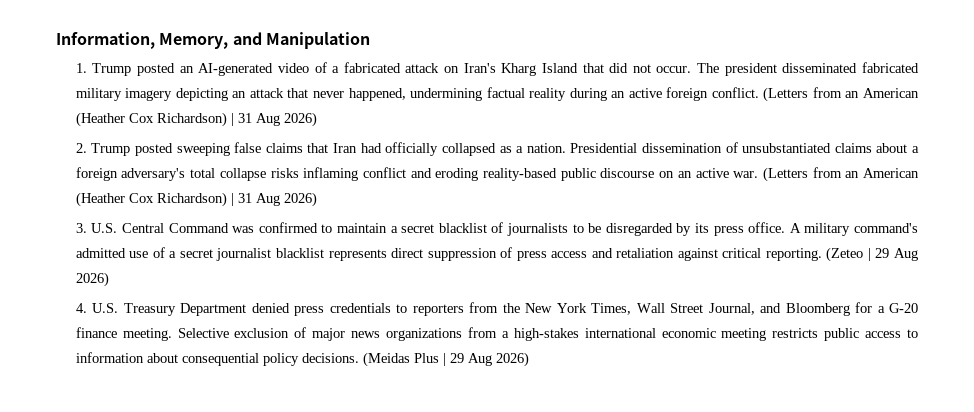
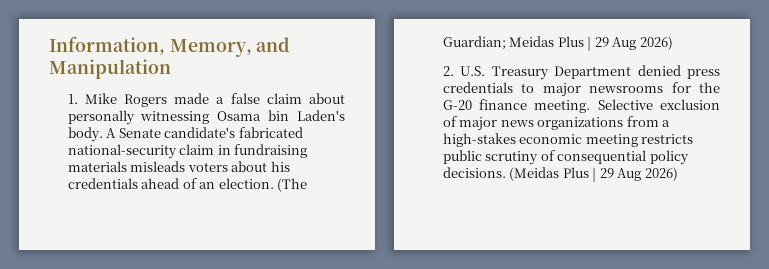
[92,62,919,76] [75,87,920,102] [75,112,317,127] [75,142,919,156] [75,167,919,182] [75,192,317,207] [75,222,918,236] [75,247,864,262] Trump posted an AI-generated video of a fabricated attack on Iran's Kharg Island that did not occur. The president disseminated fabricated military imagery depicting an attack that never happened, undermining factual reality during an active foreign conflict. (Letters from an American (Heather Cox Richardson) | 31 Aug 2026) // 2. Trump posted sweeping false claims that Iran had officially collapsed as a nation. Presidential dissemination of unsubstantiated claims about a foreign adversary's total collapse risks inflaming conflict and eroding reality-based public discourse on an active war. (Letters from an American (Heather Cox Richardson) | 31 Aug 2026) // 3. U.S. Central Command was confirmed to maintain a secret blacklist of journalists to be disregarded by its press office. A military command's admitted use of a secret journalist blacklist represents direct suppression of press access and retaliation against critical reporting. (Zeteo -> [84,93,345,107] [67,110,345,125] [67,127,303,142] [67,144,308,159] [67,161,290,172] [67,178,308,192] [442,36,584,50] Mike Rogers made a false claim about personally witnessing Osama bin Laden's body. A Senate candidate's fabricated national-security claim in fundraising materials misleads voters about his credentials ahead of an election. (The Guardian; Meidas Plus
[75,303,87,313] 4. -> [442,66,454,76] 2.
[412,302,885,316] reporters from the New York Times, Wall Street Journal, and Bloomberg for a -> [542,82,720,97] major newsrooms for the
[584,328,656,338] international -> (516, 140) none
[865,329,918,338] [75,352,178,363] access to information about -> [485,150,555,165] scrutiny of

